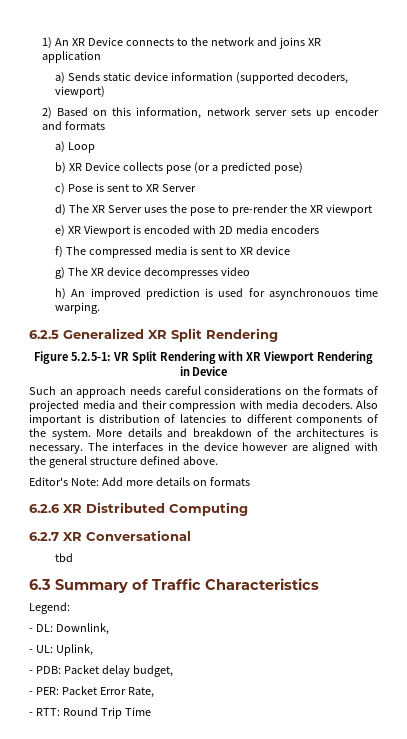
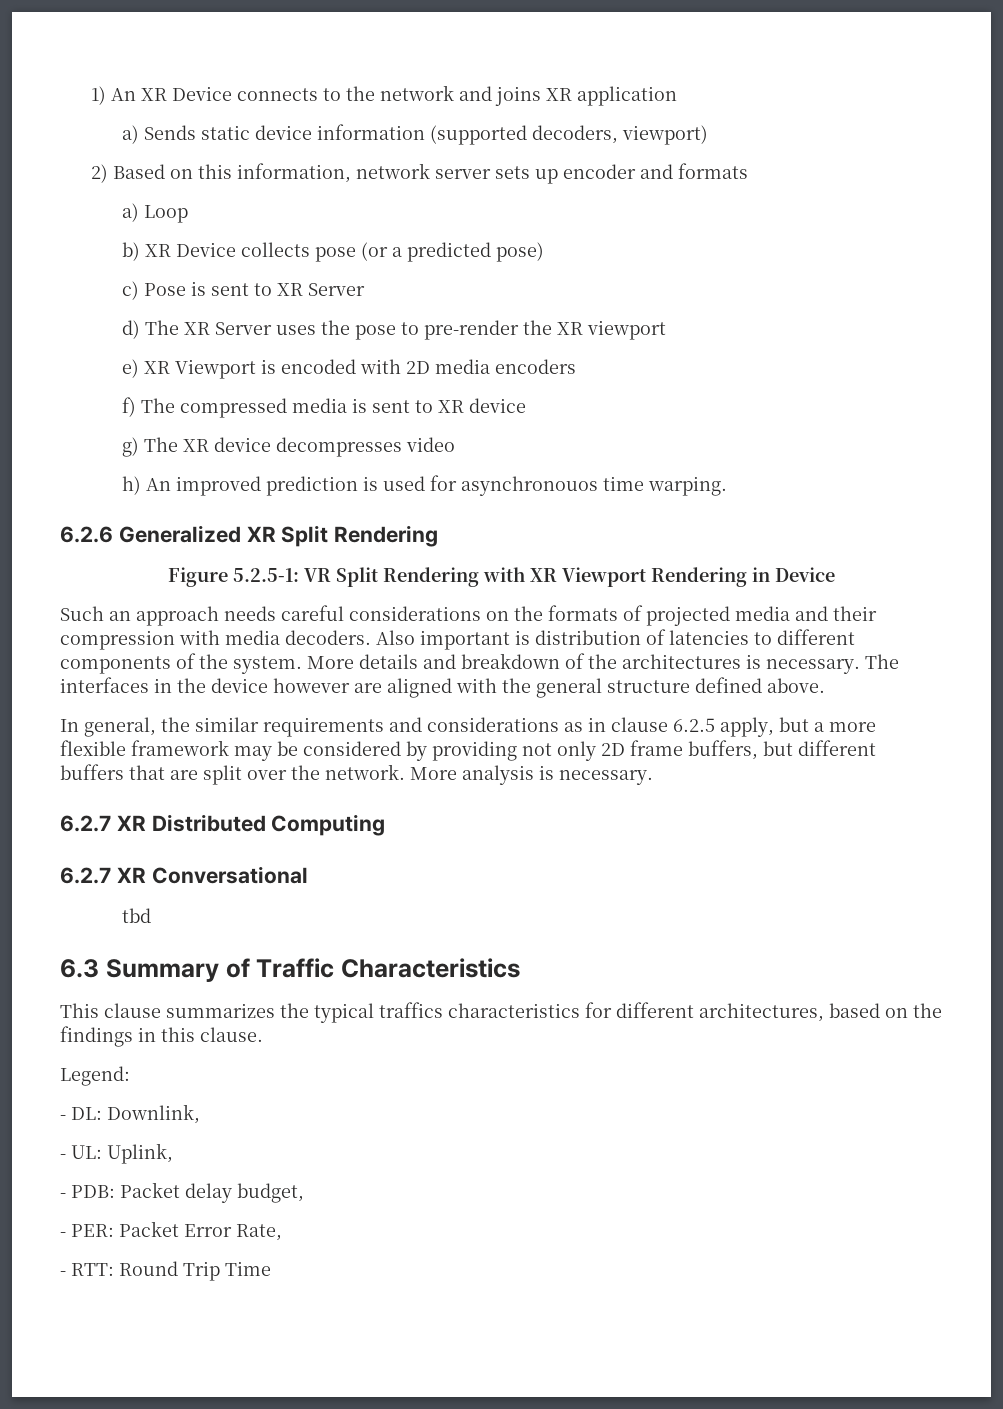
[29,330,59,339] 6.2.5 -> [60,526,113,543] 6.2.6
[29,477,250,486] [29,504,60,513] Editor's Note: Add more details on formats // 6.2.6 -> [60,717,876,737] [60,740,876,761] [60,764,653,785] [60,815,111,832] In general, the similar requirements and considerations as in clause 6.2.5 apply, but a more flexible framework may be considered by providing not only 2D frame buffers, but different buffers that are split over the network. More analysis is necessary. // 6.2.7
(319, 584) none -> [60,1002,942,1023] [60,1026,263,1047] // This clause summarizes the typical traffics characteristics for different architectures, based on the findings in this clause.

